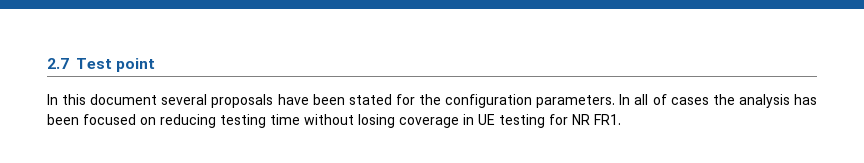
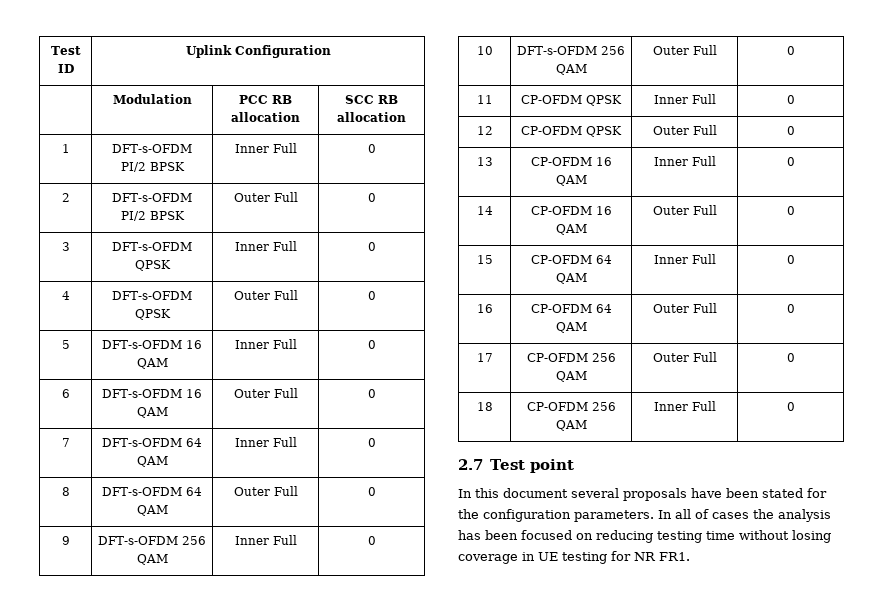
(47, 63) none -> [50,46,81,55] [57,64,74,73] [185,45,331,58] [112,94,192,104] [239,95,292,104] [231,112,300,122] [345,95,398,104] [337,112,406,122] [61,144,70,153] [112,144,193,153] [120,162,185,172] [234,143,297,153] [367,144,376,153] [61,193,70,202] [112,193,193,202] [120,211,185,221] [233,192,298,202] [367,193,376,202] [61,242,70,251] [112,242,193,251] [134,260,171,271] [234,241,297,251] [367,242,376,251] [61,291,70,300] [112,291,193,300] [134,309,171,320] [233,290,298,300] [367,291,376,300] [61,340,70,349] [102,340,202,349] [136,358,168,369] [234,339,297,349] [367,340,376,349] [61,389,70,398] [102,389,202,398] [136,407,168,418] [233,388,298,398] [367,389,376,398] [61,438,70,447] [102,438,202,447] [136,456,168,467] [234,437,297,447] [367,438,376,447] [61,487,70,496] [102,487,202,496] [136,505,168,516] [233,486,298,496] [367,487,376,496] [61,536,70,545] [98,536,206,545] [136,554,168,565] [234,535,297,545] [367,536,376,545] [476,46,493,55] [517,46,625,55] [555,64,587,75] [652,45,717,55] [786,46,795,55] [476,95,493,104] [521,95,622,106] [653,94,716,104] [786,95,795,104] [476,126,493,135] [521,126,622,137] [652,125,717,135] [786,126,795,135] [476,157,493,166] [530,157,612,166] [555,175,587,186] [653,156,716,166] [786,157,795,166] [476,206,493,215] [530,206,612,215] [555,224,587,235] [652,205,717,215] [786,206,795,215] [476,255,493,264] [530,255,612,264] [555,273,587,284] [653,254,716,264] [786,255,795,264] [476,304,493,313] [530,304,612,313] [555,322,587,333] [652,303,717,313] [786,304,795,313] [476,353,493,362] [526,353,616,362] [555,371,587,382] [652,352,717,362] [786,353,795,362] [476,402,493,411] [526,402,616,411] [555,420,587,431] [653,401,716,411] [786,402,795,411] Test ID | Uplink Configuration // | Modulation | PCC RB allocation | SCC RB allocation // 1 | DFT-s-OFDM PI/2 BPSK | Inner Full | 0 // 2 | DFT-s-OFDM PI/2 BPSK | Outer Full | 0 // 3 | DFT-s-OFDM QPSK | Inner Full | 0 // 4 | DFT-s-OFDM QPSK | Outer Full | 0 // 5 | DFT-s-OFDM 16 QAM | Inner Full | 0 // 6 | DFT-s-OFDM 16 QAM | Outer Full | 0 // 7 | DFT-s-OFDM 64 QAM | Inner Full | 0 // 8 | DFT-s-OFDM 64 QAM | Outer Full | 0 // 9 | DFT-s-OFDM 256 QAM | Inner Full | 0 // 10 | DFT-s-OFDM 256 QAM | Outer Full | 0 // 11 | CP-OFDM QPSK | Inner Full | 0 // 12 | CP-OFDM QPSK | Outer Full | 0 // 13 | CP-OFDM 16 QAM | Inner Full | 0 // 14 | CP-OFDM 16 QAM | Outer Full | 0 // 15 | CP-OFDM 64 QAM | Inner Full | 0 // 16 | CP-OFDM 64 QAM | Outer Full | 0 // 17 | CP-OFDM 256 QAM | Outer Full | 0 // 18 | CP-OFDM 256 QAM | Inner Full | 0 //

